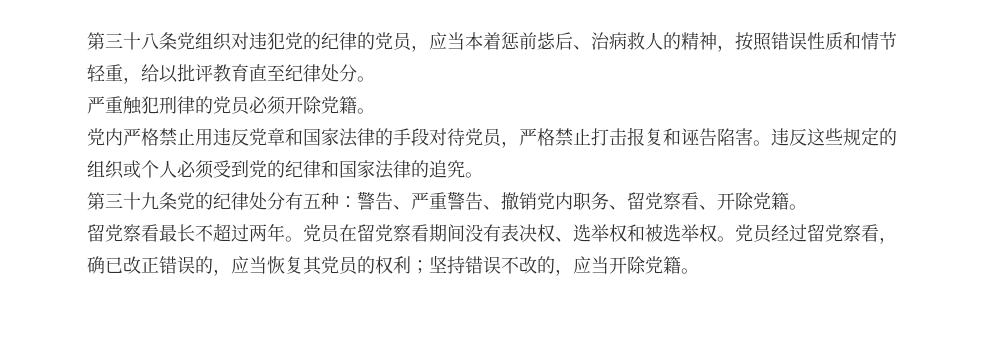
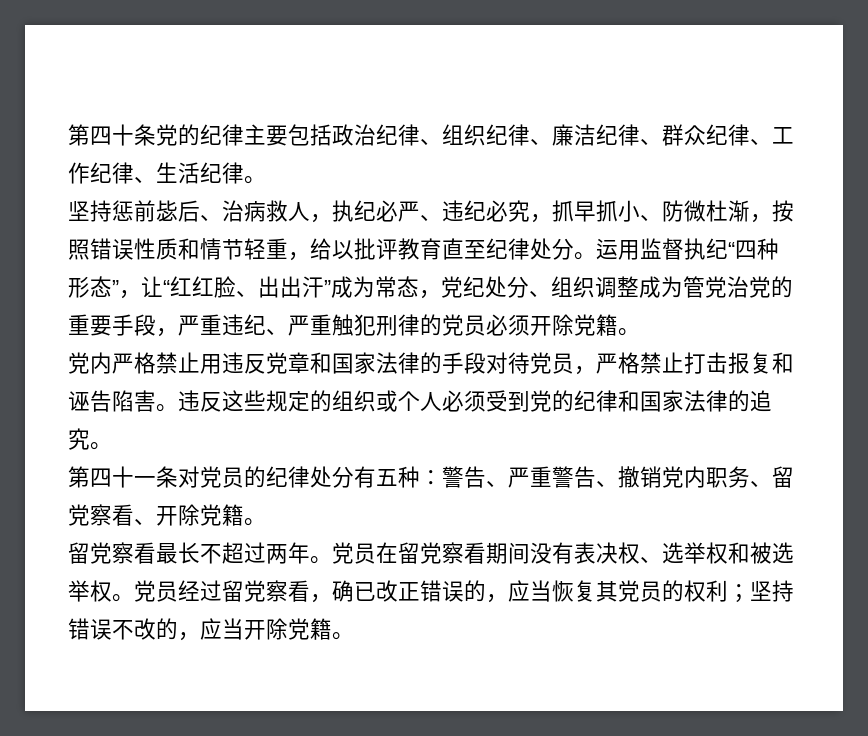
[87,32,501,52] 第三十八条党组织对违犯党的纪律的党员，应当本着 -> [68,124,794,146] [68,162,266,184] [68,200,112,222] 第四十条党的纪律主要包括政治纪律、组织纪律、廉洁纪律、群众纪律、工作纪律、生活纪律。 // 坚持
[663,32,717,50] 的精神 -> [310,200,750,223] ，执纪必严、违纪必究，抓早抓小、防微杜渐
(375, 79) // -> [596,238,779,260] [68,276,793,299] [68,314,288,337] 运用监督执纪“四种形态”，让“红红脸、出出汗”成为常态，党纪处分、组织调整成为管党治党的重要手段，严重违纪、
[105,192,195,210] 三十九条党 -> [90,466,244,488] 四十一条对党员

